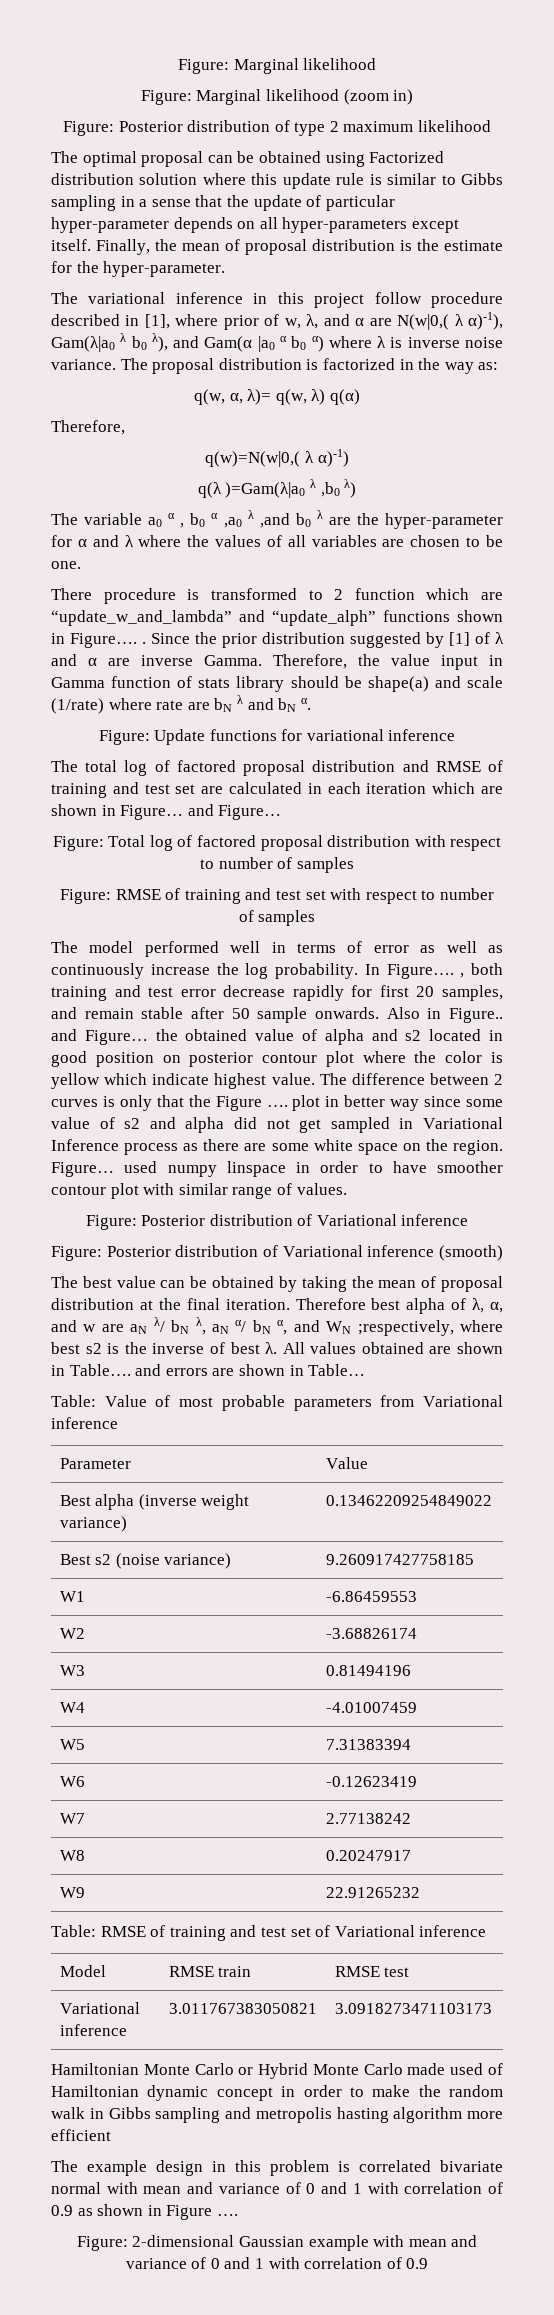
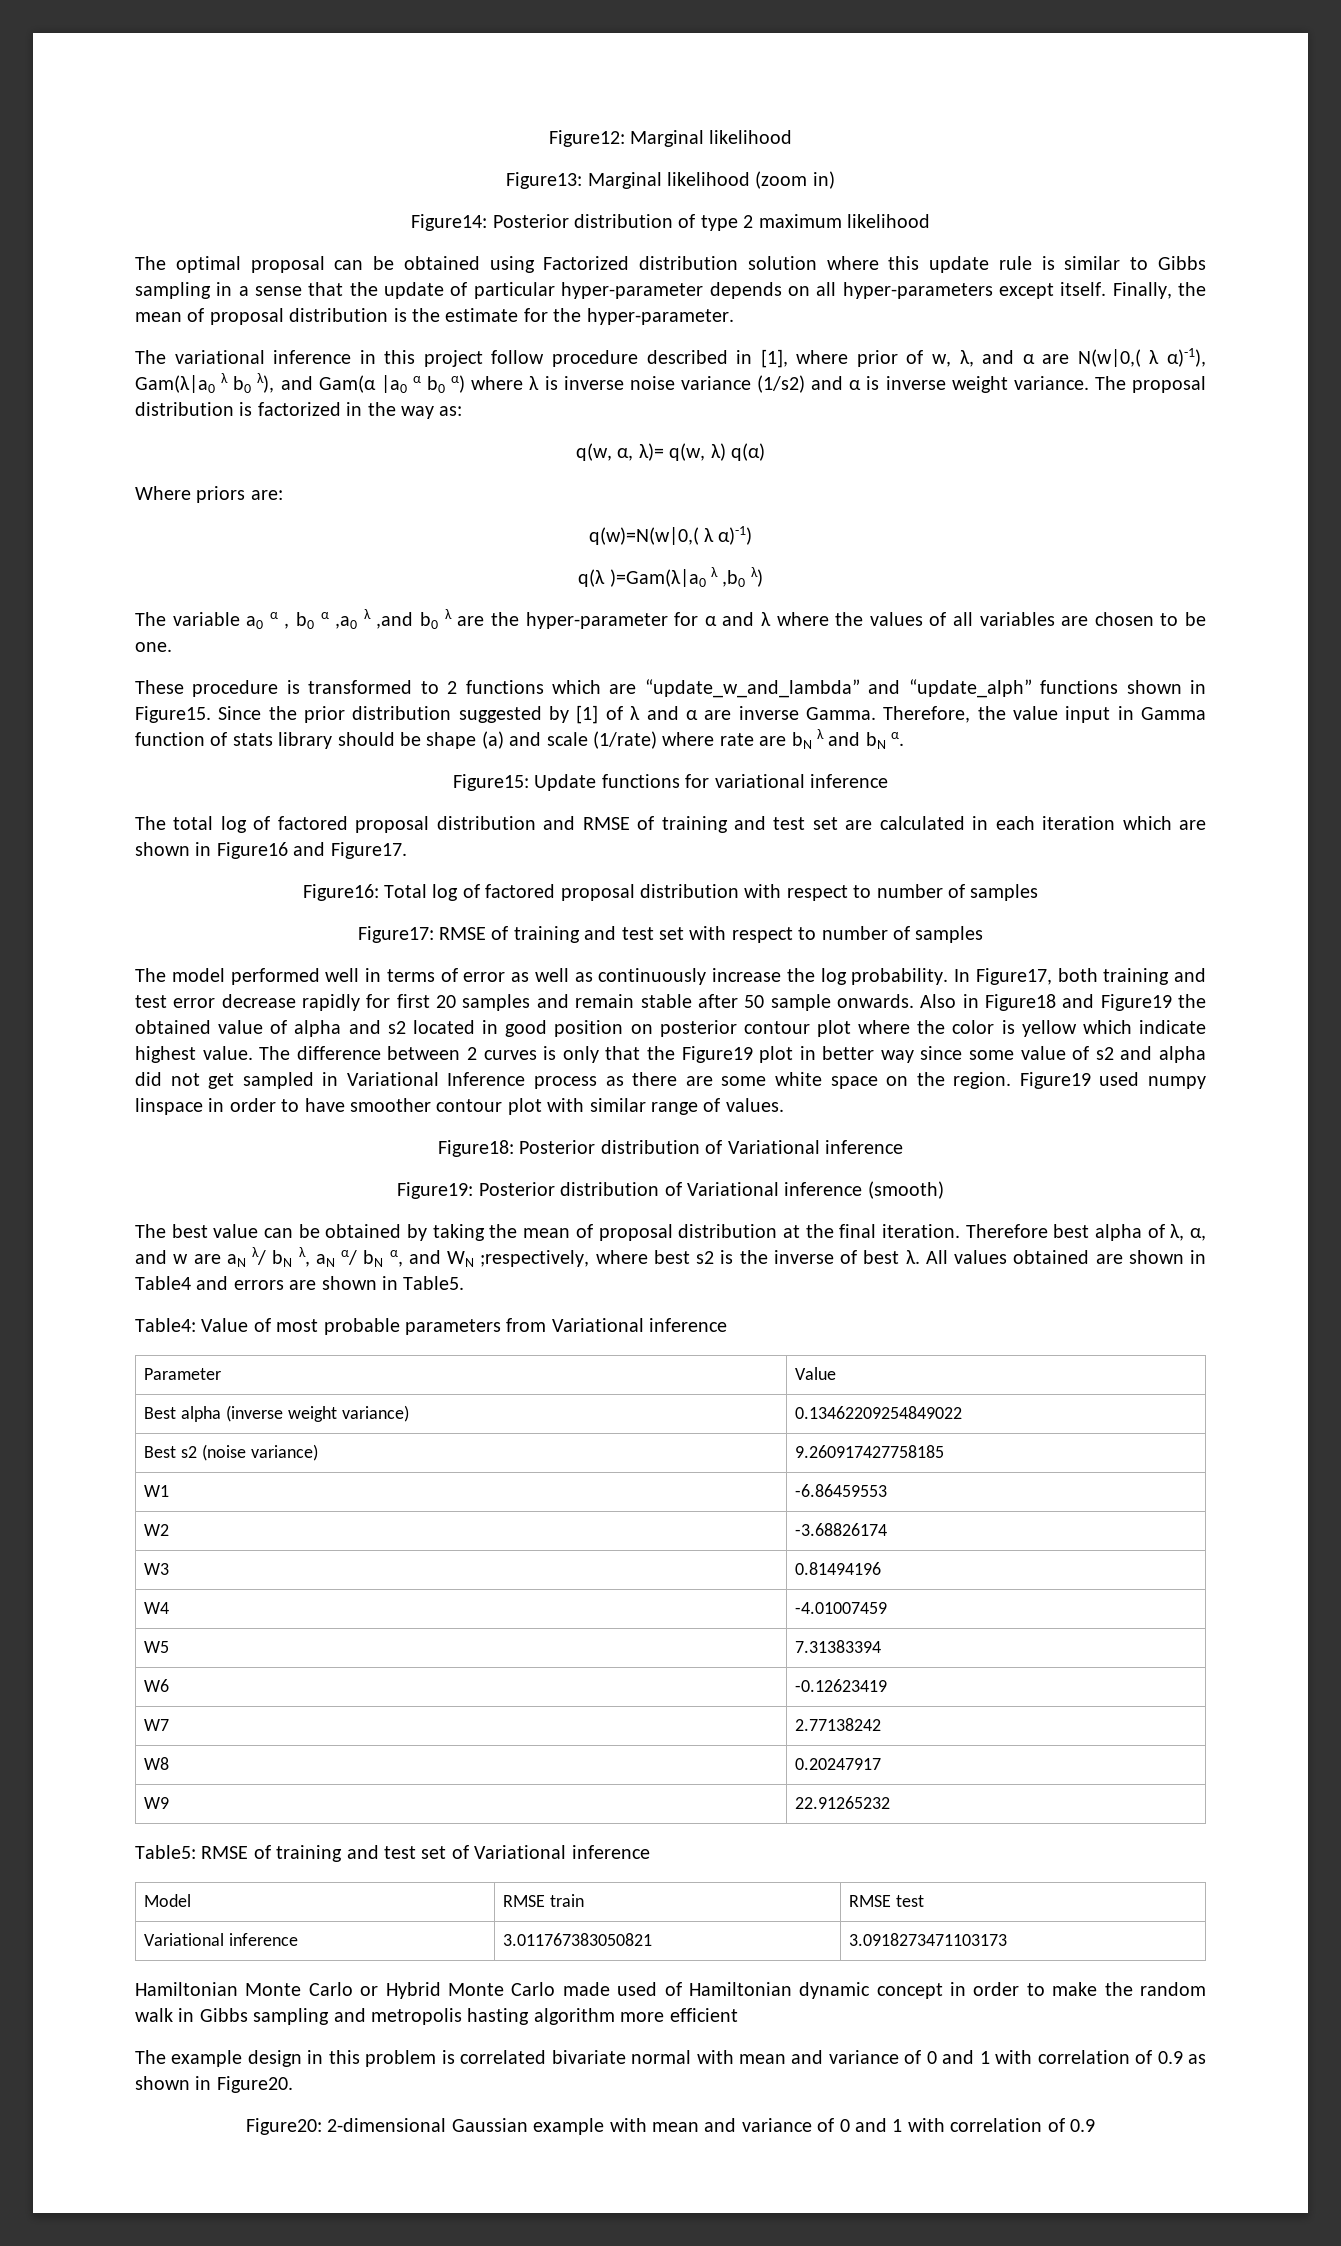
[177,59,229,74] Figure: -> [548,130,625,147] Figure12:
[140,90,192,105] Figure: -> [506,172,583,189] Figure13:
[62,121,114,136] Figure: -> [411,214,488,231] Figure14:
(503, 342) none -> [680,375,1008,393] variance (1/s2) and α is inverse weight
[51,420,125,435] Therefore, -> [135,486,283,503] Where priors are:
[51,588,92,600] There -> [135,680,184,694] These
[354,588,415,600] function -> [465,680,544,694] functions
[70,633,146,648] Figure…. . -> [135,706,211,723] Figure15.
[367,676,429,692] shape(a) -> [426,731,504,749] shape (a)
[98,730,150,745] Figure: -> [453,774,529,791] Figure15:
[120,804,282,820] [52,836,104,851] Figure… and Figure… // Figure: -> [216,842,407,859] [302,884,379,901] Figure16 and Figure17. // Figure16:
[60,889,112,904] Figure: -> [357,926,434,943] Figure17:
[386,964,465,979] Figure…. , -> [975,968,1052,985] Figure17,
[441,985,503,1001] samples, -> [462,994,531,1011] samples
[449,1008,503,1023] [51,1029,148,1045] Figure.. and Figure… -> [984,994,1172,1011] Figure18 and Figure19
[215,1096,288,1111] Figure …. -> [681,1046,753,1063] Figure19
[51,1162,114,1177] Figure… -> [1019,1072,1091,1089] Figure19
[85,1215,137,1230] Figure: -> [438,1140,514,1157] Figure18:
[51,1246,103,1261] Figure: -> [397,1182,474,1199] Figure19:
[69,1364,131,1376] Table…. -> [135,1276,191,1290] Table4
[308,1364,366,1376] [51,1395,96,1407] Table… // Table: -> [403,1276,465,1290] [135,1318,196,1332] Table5. // Table4:
[51,1925,96,1937] Table: -> [135,1845,196,1859] Table5:
[166,2205,238,2220] [76,2236,128,2251] Figure …. // Figure: -> [216,2076,293,2093] [246,2118,322,2135] Figure20. // Figure20:

